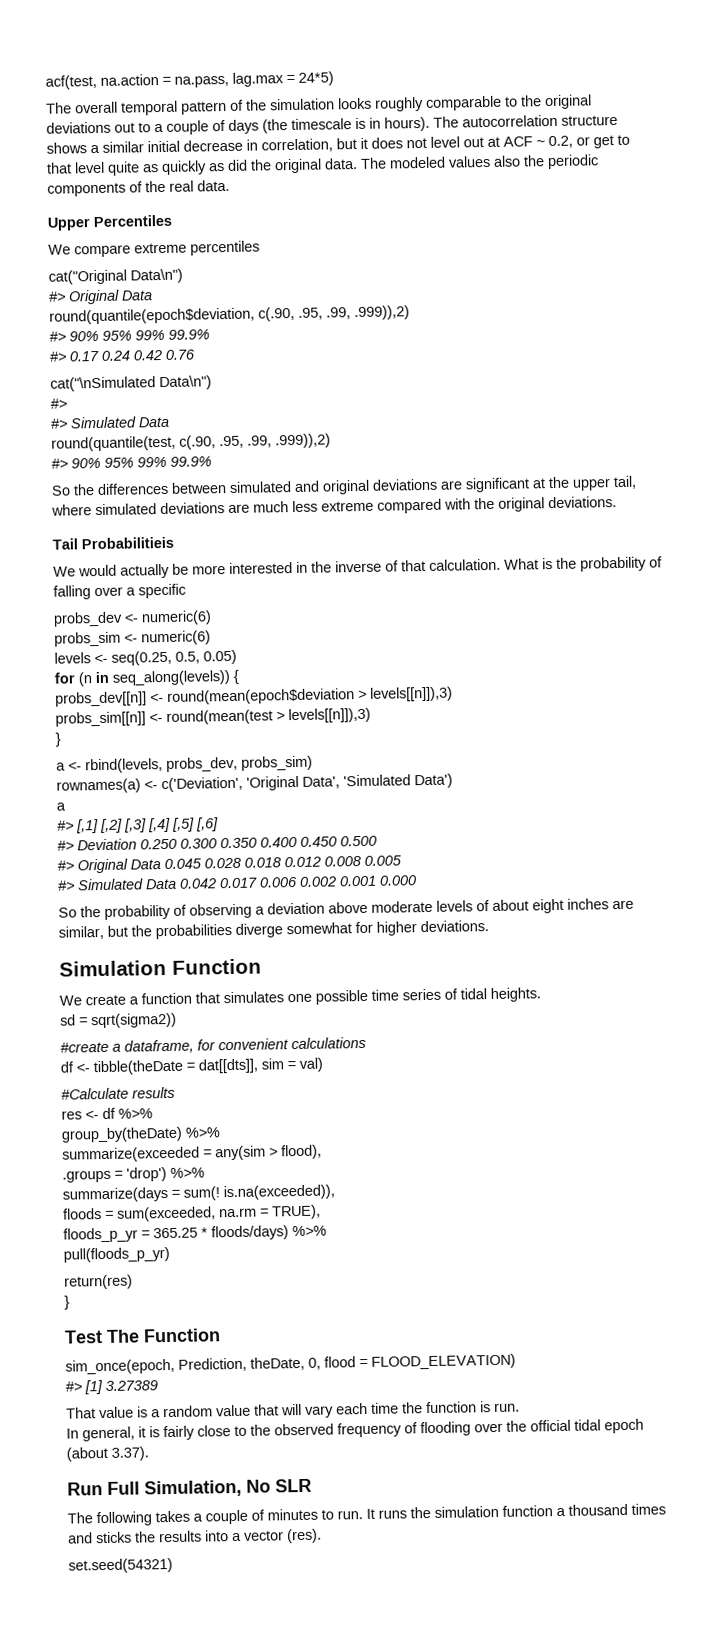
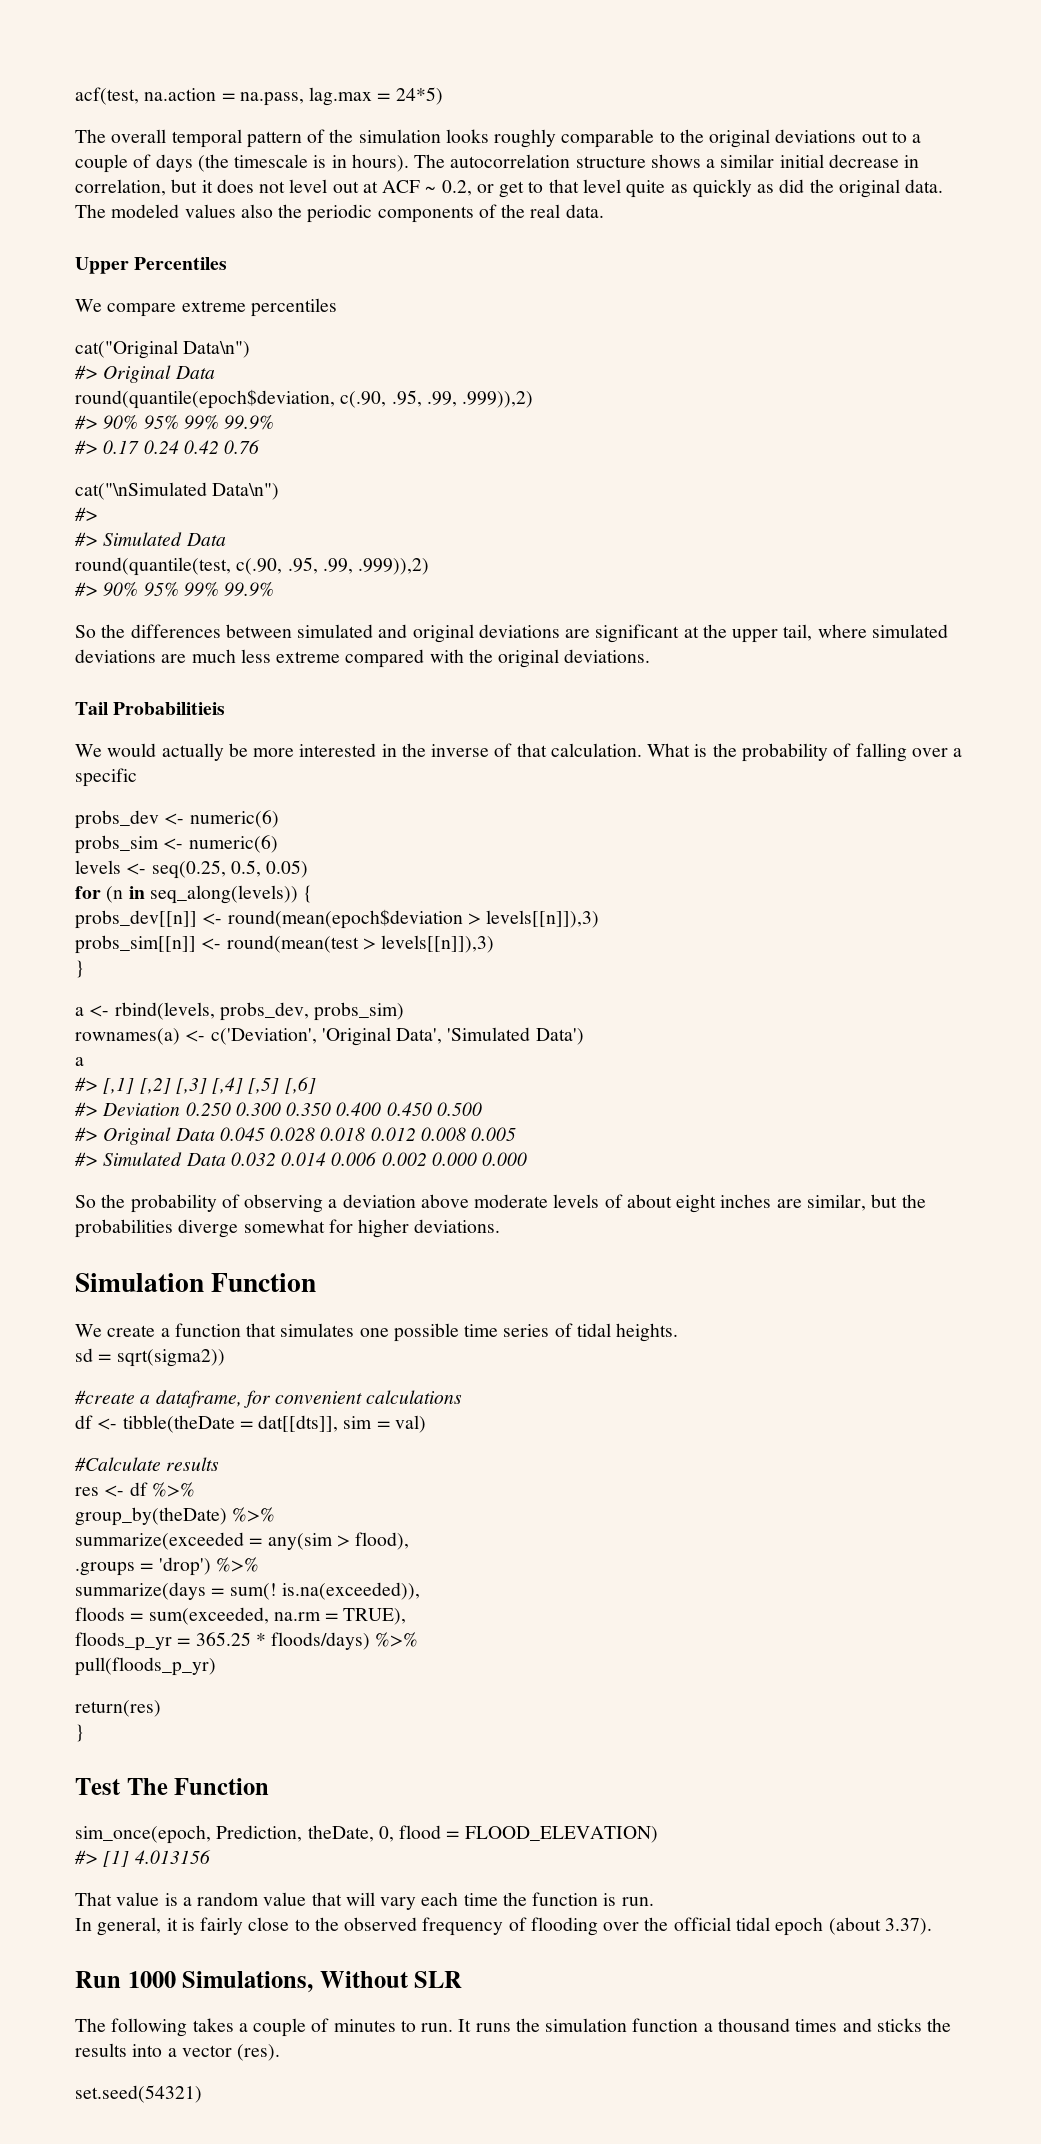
[179,877,258,889] 0.042 0.017 -> [230,1152,327,1166] 0.032 0.014
[339,875,377,887] 0.001 -> [431,1152,477,1166] 0.000
[105,1380,158,1391] 3.27389 -> [134,1850,211,1864] 4.013156
[107,1479,271,1498] Full Simulation, No -> [127,1971,409,1993] 1000 Simulations, Without

